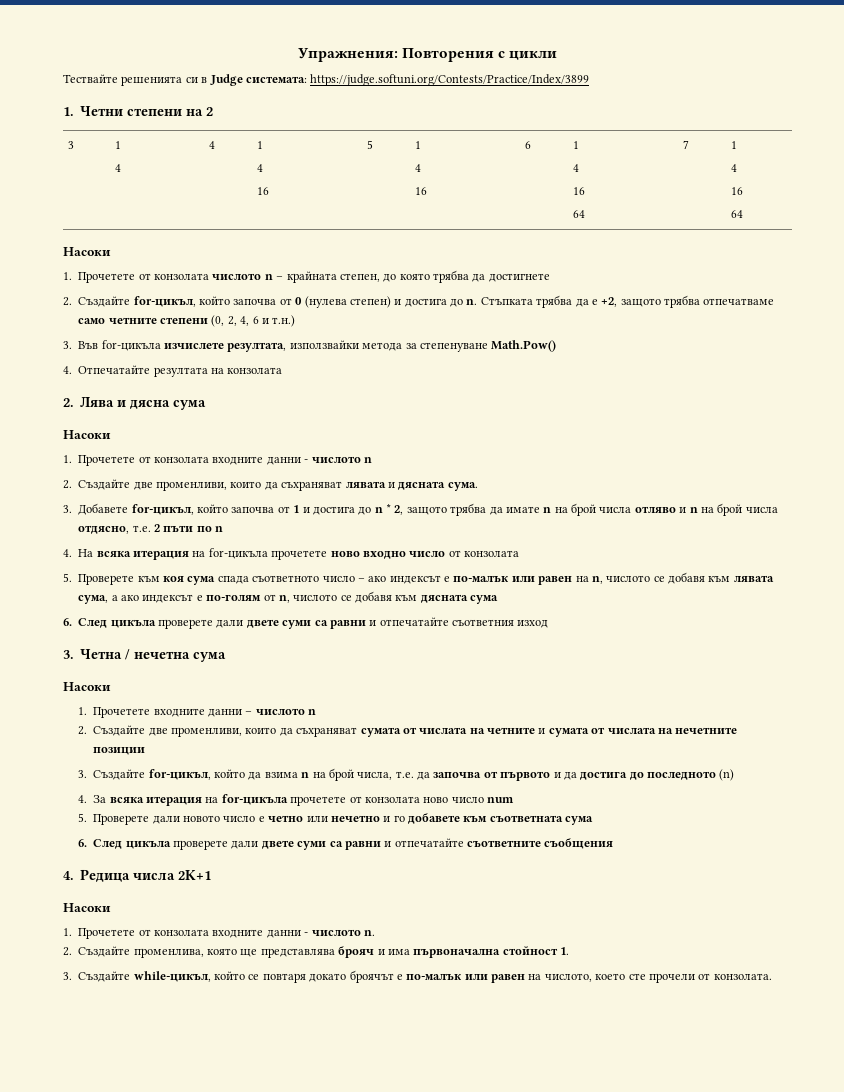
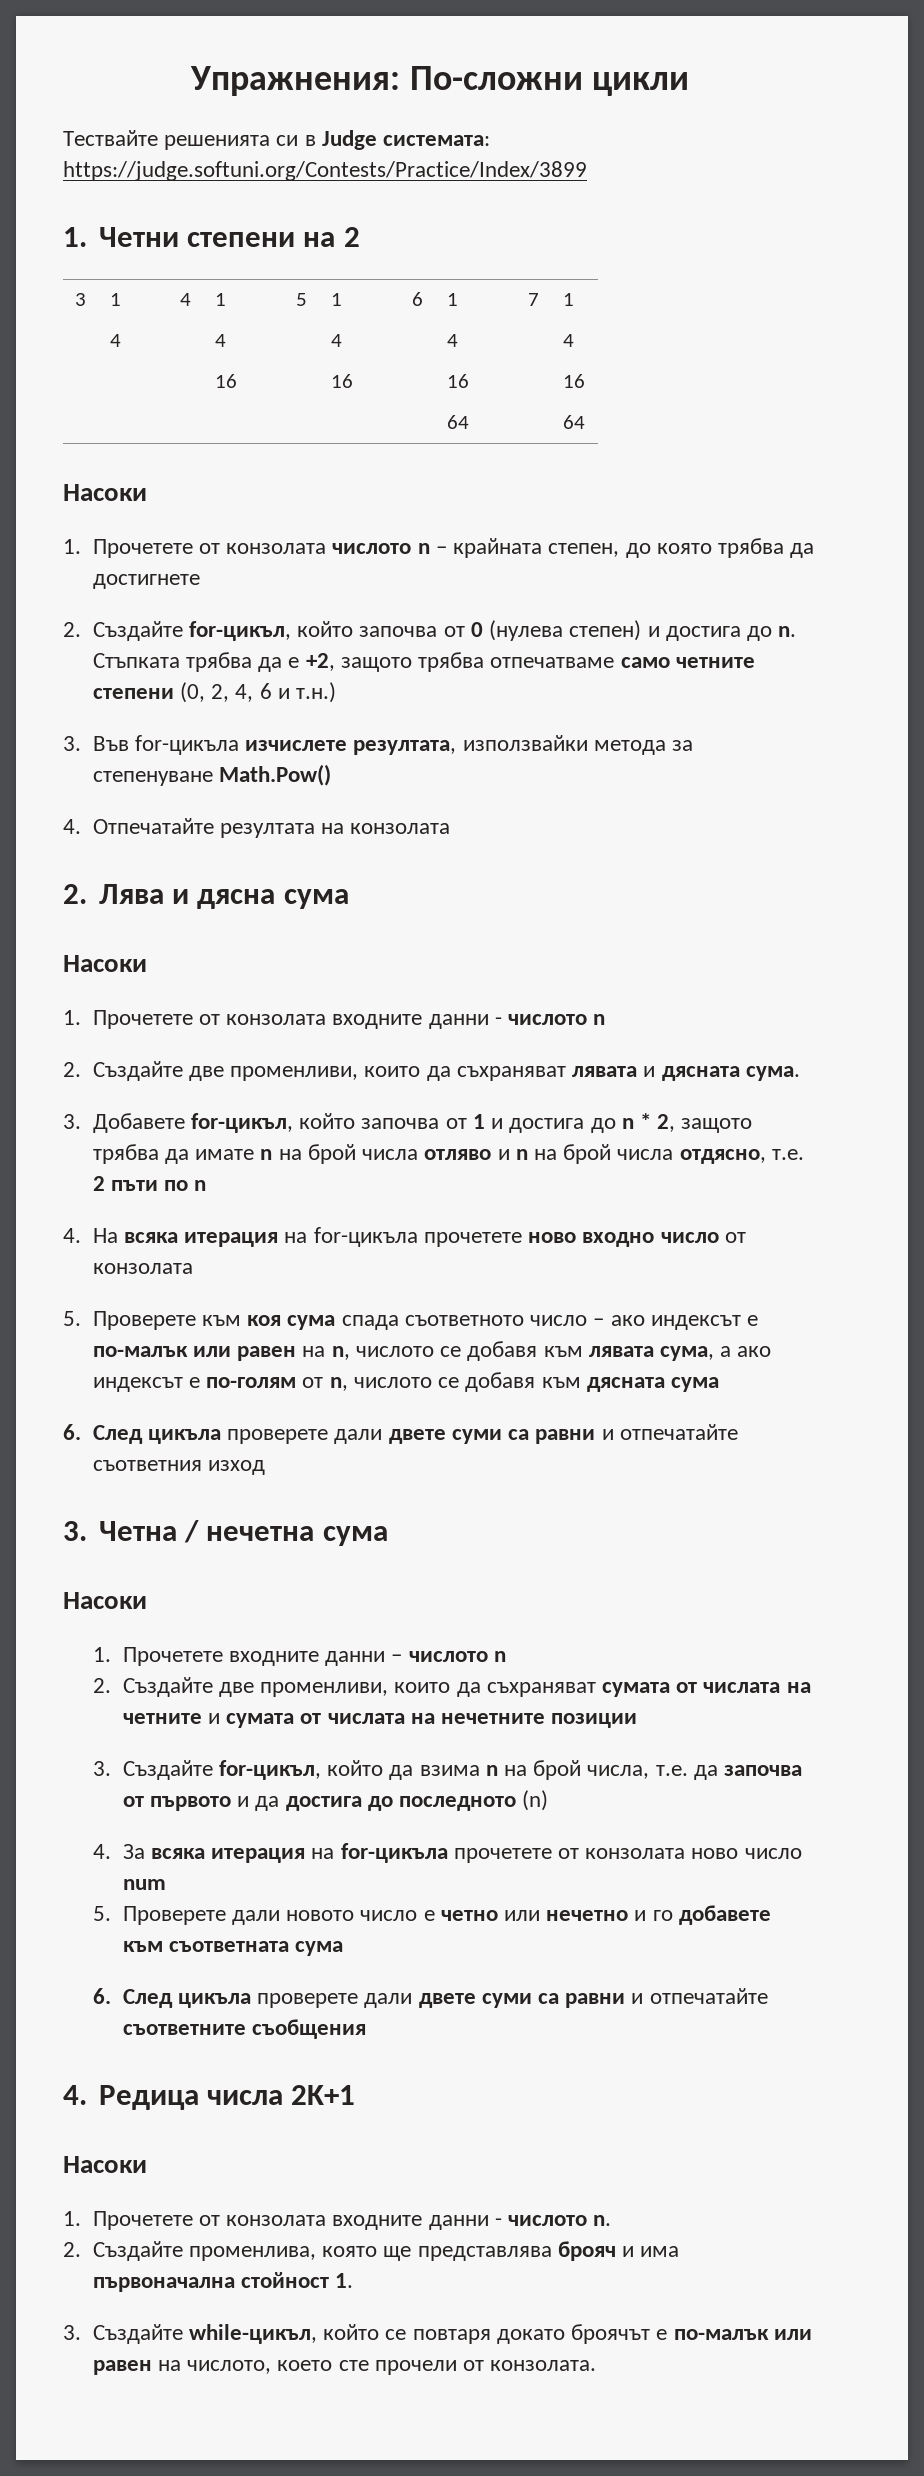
[401,48,506,62] Повторения с -> [409,66,583,90] По-сложни

